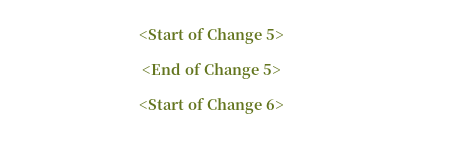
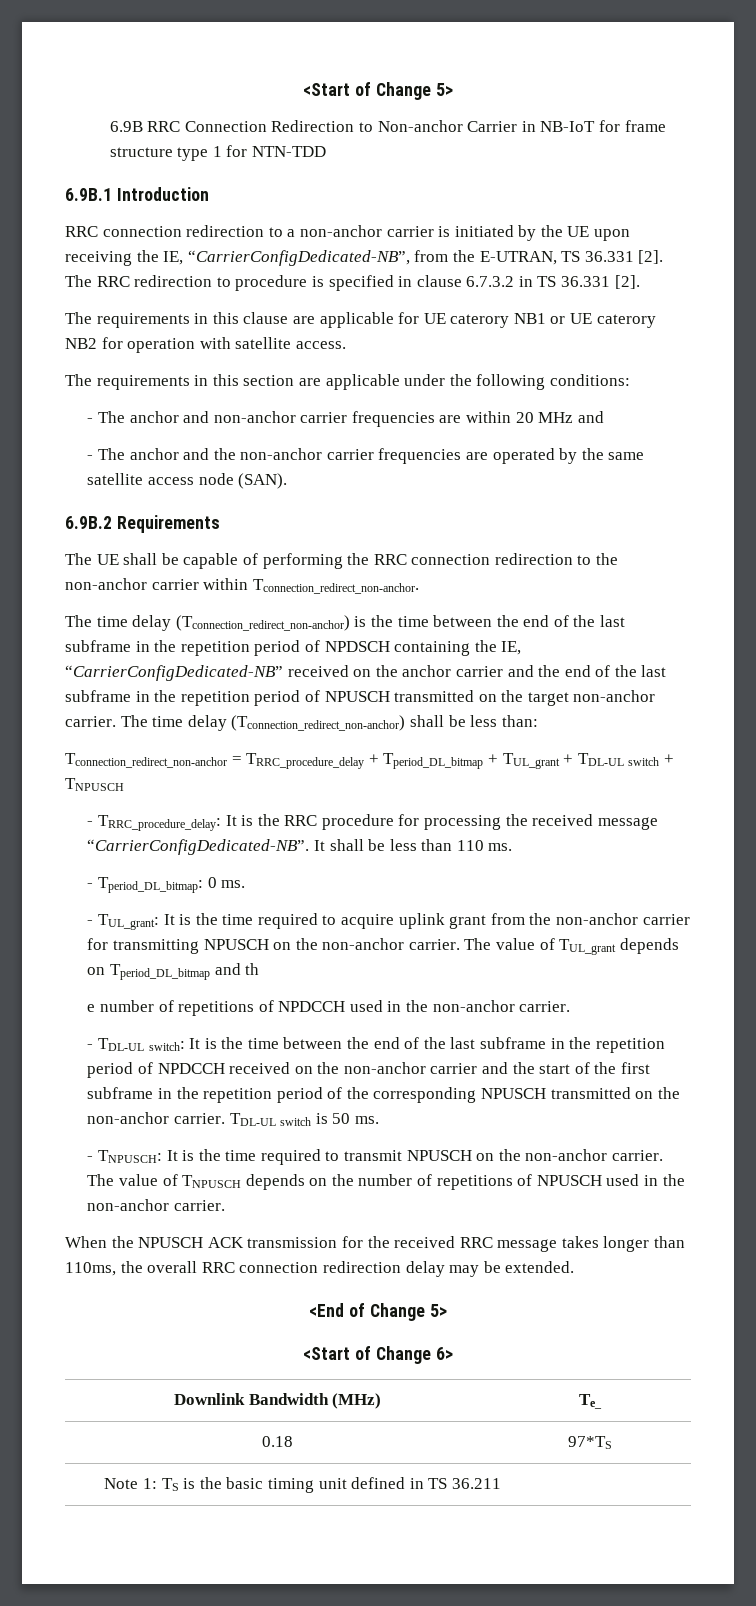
(284, 34) none -> [109,120,666,132] [109,145,327,161] [65,187,209,201] [65,225,631,241] [65,250,664,266] [65,275,640,291] [65,312,656,328] [65,337,346,353] [65,374,630,390] [87,411,604,427] [87,448,645,464] [87,473,288,489] [65,515,220,533] [65,553,619,569] [65,578,419,594] [65,615,626,631] [65,640,522,656] [65,665,667,681] [65,690,656,706] [65,715,538,731] [65,753,674,769] [65,778,124,791] [87,814,658,831] [87,839,513,855] [87,877,246,893] [87,913,690,930] [87,938,679,955] [87,963,260,980] [87,1000,571,1016] [87,1037,665,1053] [87,1062,651,1078] [87,1087,680,1103] [87,1112,379,1126] [87,1149,664,1165] [87,1174,685,1190] [87,1199,225,1211] [65,1236,686,1252] [65,1261,575,1277] // 6.9B RRC Connection Redirection to Non-anchor Carrier in NB-IoT for frame structure type 1 for NTN-TDD // 6.9B.1 Introduction // RRC connection redirection to a non-anchor carrier is initiated by the UE upon receiving the IE, “CarrierConfigDedicated-NB”, from the E-UTRAN, TS 36.331 [2]. The RRC redirection to procedure is specified in clause 6.7.3.2 in TS 36.331 [2]. // The requirements in this clause are applicable for UE caterory NB1 or UE caterory NB2 for operation with satellite access. // The requirements in this section are applicable under the following conditions: // - The anchor and non-anchor carrier frequencies are within 20 MHz and // - The anchor and the non-anchor carrier frequencies are operated by the same satellite access node (SAN). // 6.9B.2 Requirements // The UE shall be capable of performing the RRC connection redirection to the non-anchor carrier within Tconnection_redirect_non-anchor. // The time delay (Tconnection_redirect_non-anchor) is the time between the end of the last subframe in the repetition period of NPDSCH containing the IE, “CarrierConfigDedicated-NB” received on the anchor carrier and the end of the last subframe in the repetition period of NPUSCH transmitted on the target non-anchor carrier. The time delay (Tconnection_redirect_non-anchor) shall be less than: // Tconnection_redirect_non-anchor = TRRC_procedure_delay + Tperiod_DL_bitmap + TUL_grant + TDL-UL switch + TNPUSCH // - TRRC_procedure_delay: It is the RRC procedure for processing the received message “CarrierConfigDedicated-NB”. It shall be less than 110 ms. // - Tperiod_DL_bitmap: 0 ms. // - TUL_grant: It is the time required to acquire uplink grant from the non-anchor carrier for transmitting NPUSCH on the non-anchor carrier. The value of TUL_grant depends on Tperiod_DL_bitmap and th // e number of repetitions of NPDCCH used in the non-anchor carrier. // - TDL-UL switch: It is the time between the end of the last subframe in the repetition period of NPDCCH received on the non-anchor carrier and the start of the first subframe in the repetition period of the corresponding NPUSCH transmitted on the non-anchor carrier. TDL-UL switch is 50 ms. // - TNPUSCH: It is the time required to transmit NPUSCH on the non-anchor carrier. The value of TNPUSCH depends on the number of repetitions of NPUSCH used in the non-anchor carrier. // When the NPUSCH ACK transmission for the received RRC message takes longer than 110ms, the overall RRC connection redirection delay may be extended.
(284, 104) none -> [173,1393,382,1409] [579,1394,602,1409] [262,1436,293,1447] [568,1436,612,1449] [104,1477,501,1493] // Downlink Bandwidth (MHz) | Te_ // 0.18 | 97*TS // Note 1: TS is the basic timing unit defined in TS 36.211

